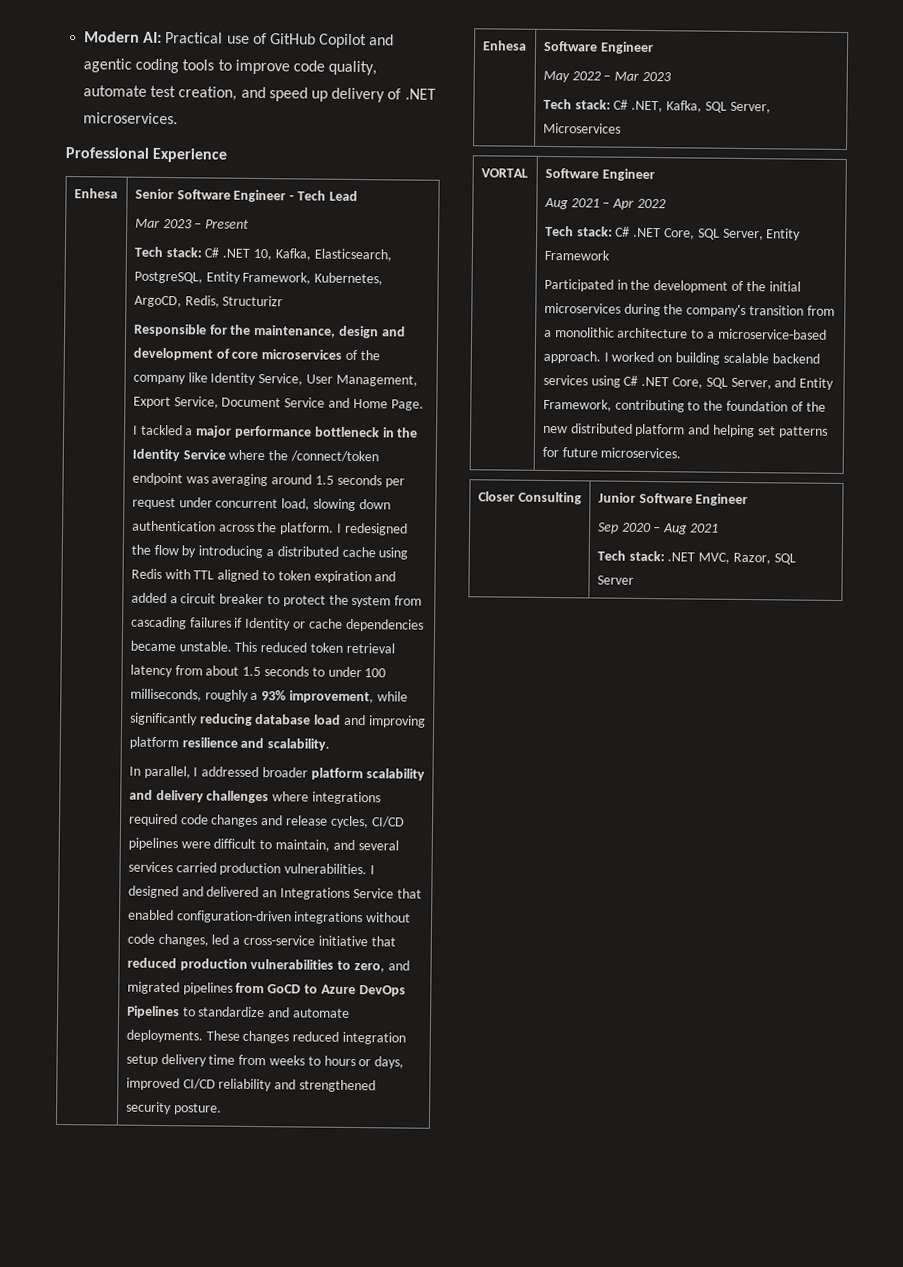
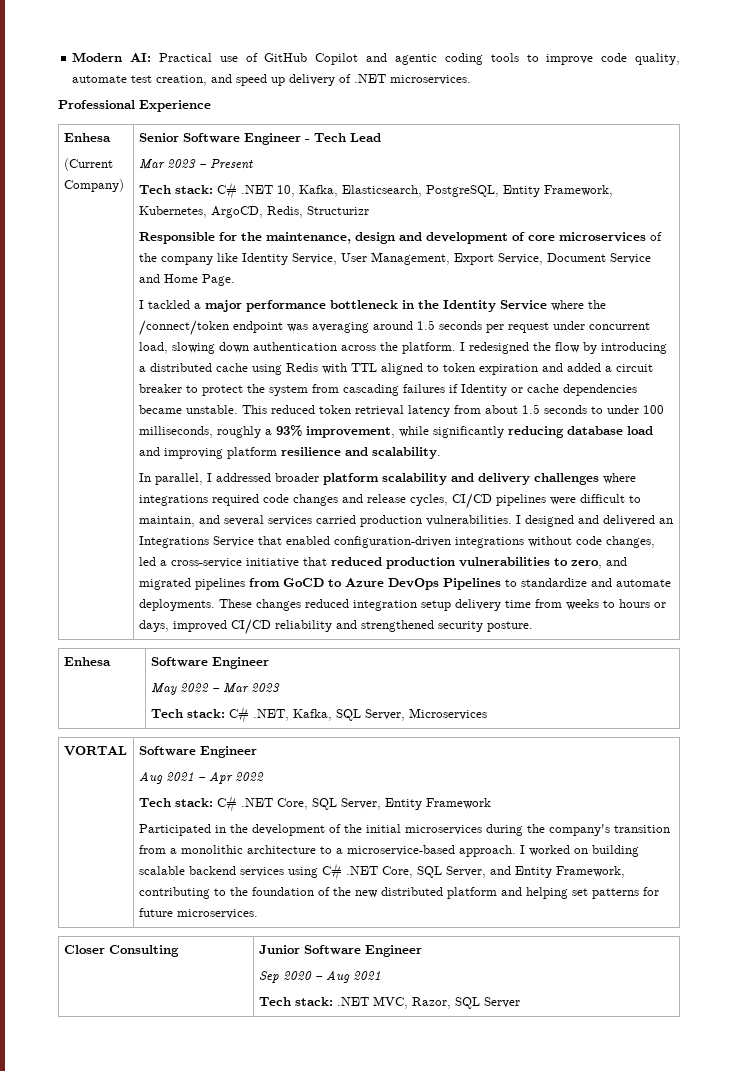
(118, 193) none -> [63,158,113,171] [63,179,124,192] // (Current Company)

